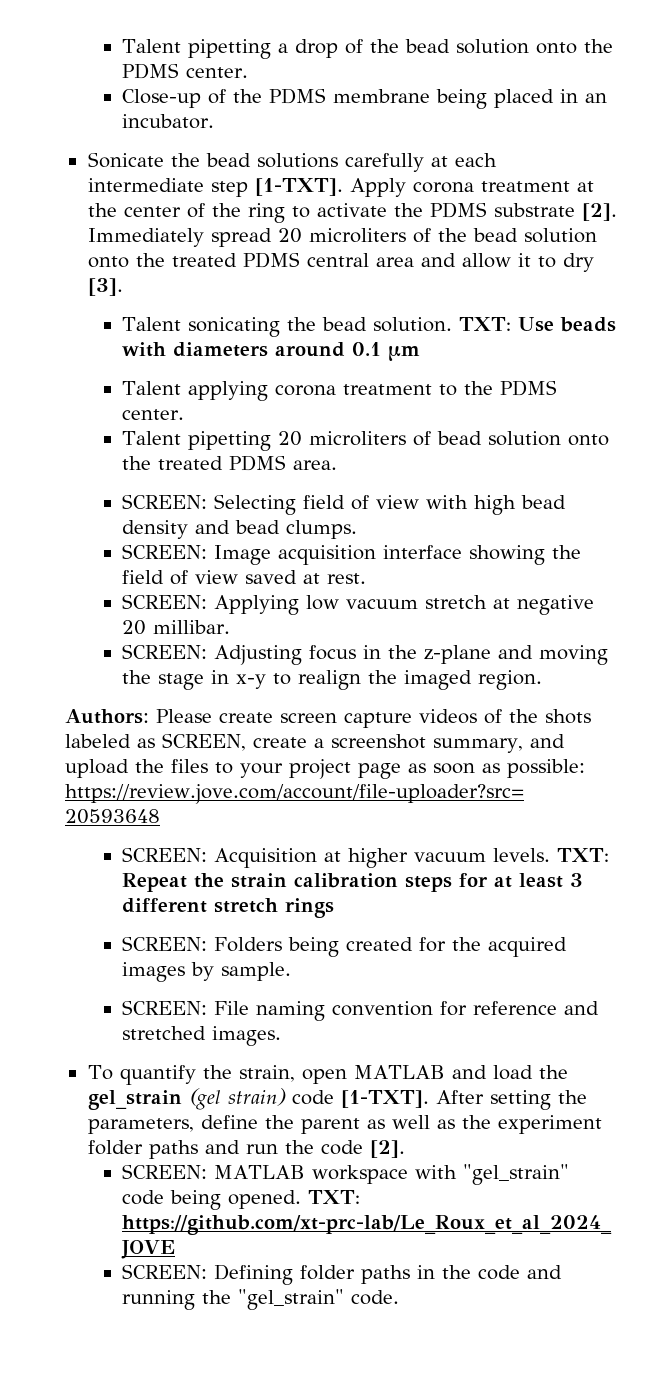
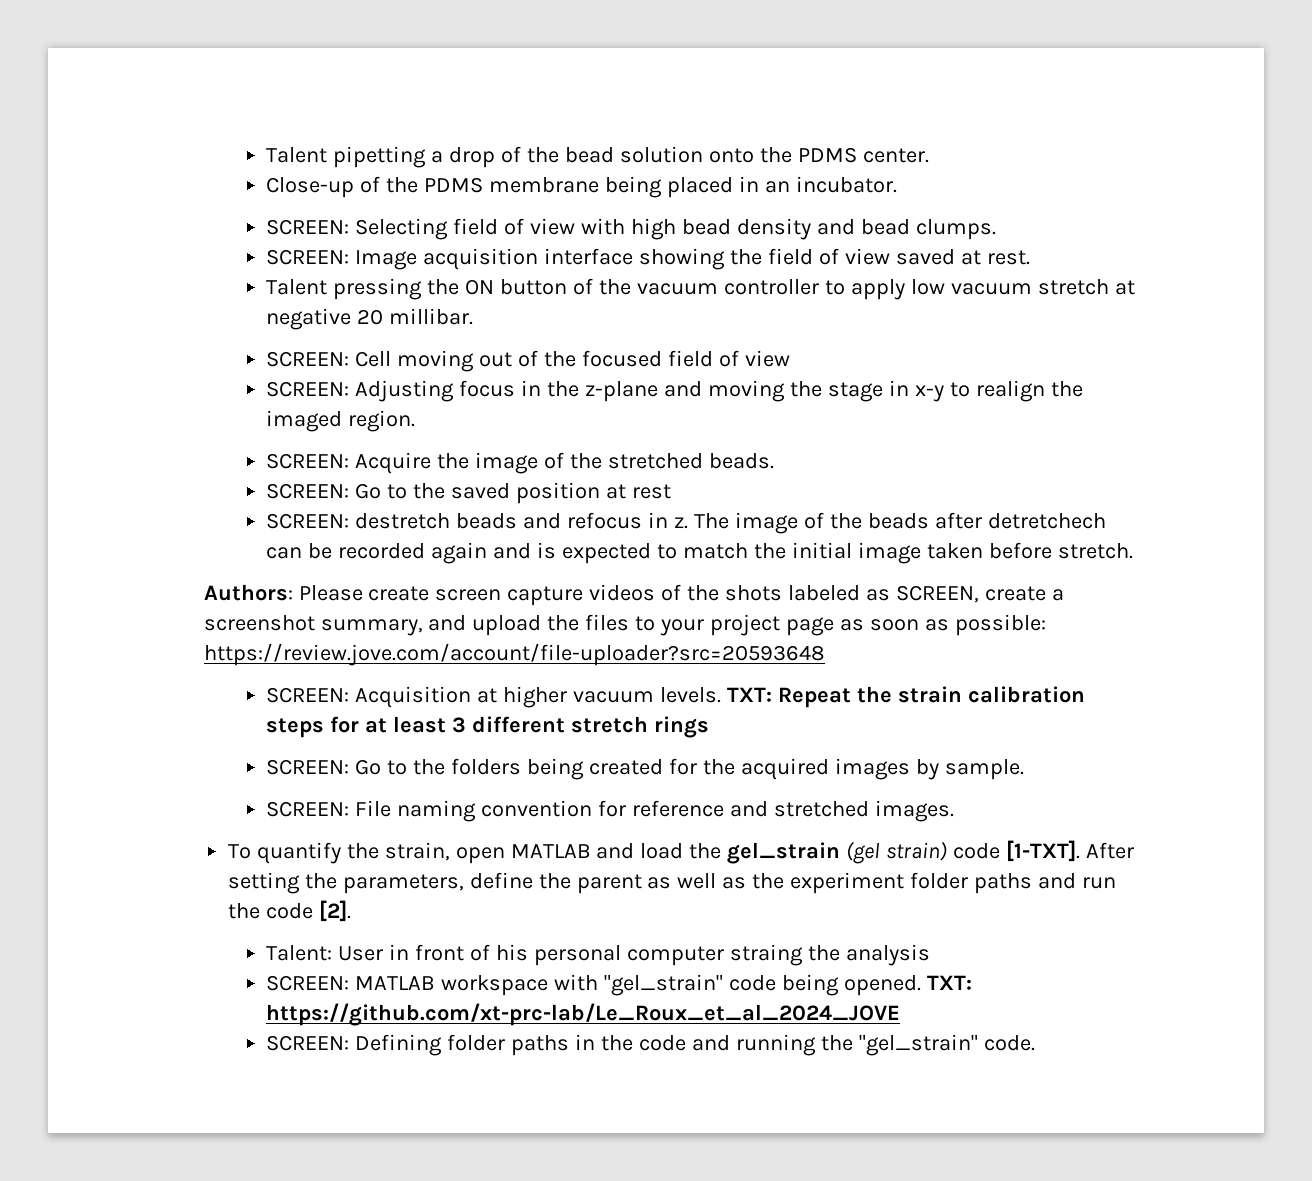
[87,152,497,172] [87,178,594,197] [87,202,617,223] [87,228,597,247] [87,252,594,272] [87,278,123,296] [122,317,617,337] [122,342,421,361] [122,380,558,401] [122,409,185,420] [122,431,610,451] [122,455,338,471] // Sonicate the bead solutions carefully at each intermediate step [1-TXT]. Apply corona treatment at the center of the ring to activate the PDMS substrate [2]. Immediately spread 20 microliters of the bead solution onto the treated PDMS central area and allow it to dry [3]. // Talent sonicating the bead solution. TXT: Use beads with diameters around 0.1 µm // Talent applying corona treatment to the PDMS center. // Talent pipetting 20 microliters of bead solution onto the treated PDMS area. -> (897, 184) none
[122,594,300,615] SCREEN: Applying -> [266,278,905,300] Talent pressing the ON button of the vacuum controller to apply
(231, 627) none -> [266,350,790,372] // SCREEN: Cell moving out of the focused field of view
(543, 680) none -> [266,452,774,474] [266,482,671,504] [266,512,1106,534] [266,542,1133,564] // SCREEN: Acquire the image of the stretched beads. // SCREEN: Go to the saved position at rest // SCREEN: destretch beads and refocus in z. The image of the beads after detretchech can be recorded again and is expected to match the initial image taken before stretch.
[214,937,283,952] Folders -> [355,758,522,775] Go to the folders
(405, 1149) none -> [266,944,930,966] // Talent: User in front of his personal computer straing the analysis

